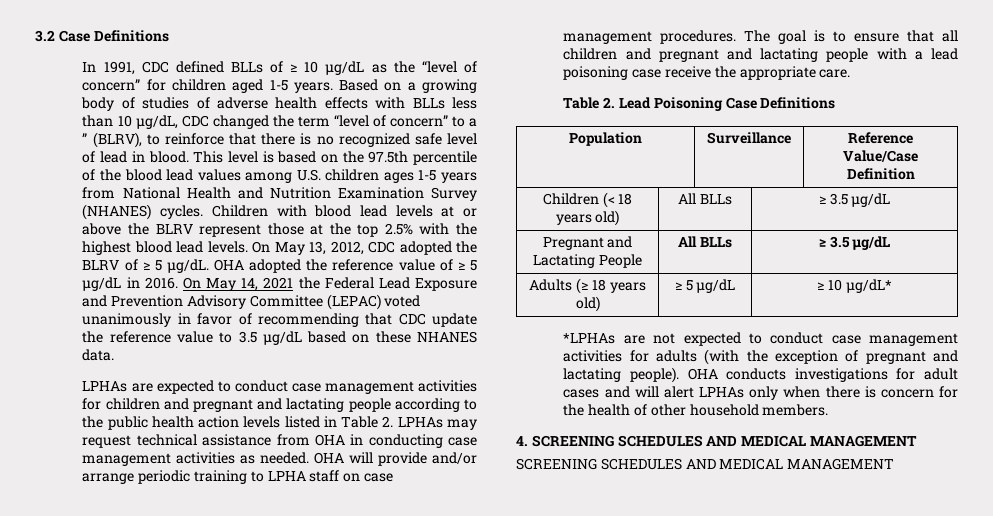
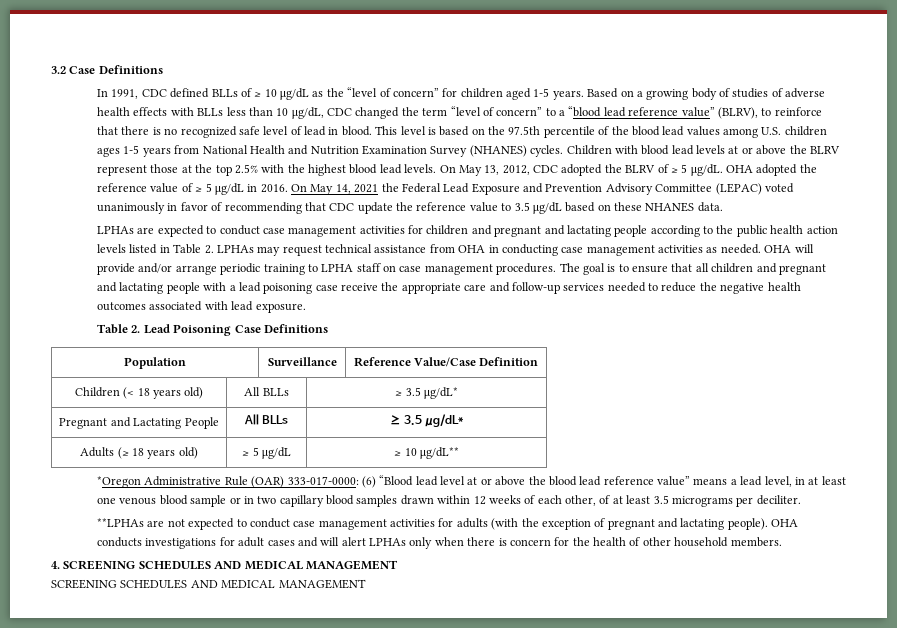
[82,133,88,144] ” -> [568,106,715,117] “blood lead reference value”
[819,69,851,78] care. -> [464,282,801,294] [97,301,306,313] care and follow-up services needed to reduce the negative health outcomes associated with lead exposure.
[851,193,891,207] μg/dL -> [423,387,458,399] μg/dL*
[852,236,891,250] μg/dL -> [425,414,464,427] μg/dL*
[845,279,892,293] [563,333,616,344] μg/dL* // *LPHAs -> [419,447,459,459] [97,475,846,488] [97,495,801,507] [97,518,145,527] μg/dL** // *Oregon Administrative Rule (OAR) 333-017-0000: (6) “Blood lead level at or above the blood lead reference value” means a lead level, in at least one venous blood sample or in two capillary blood samples drawn within 12 weeks of each other, of at least 3.5 micrograms per deciliter. // **LPHAs

